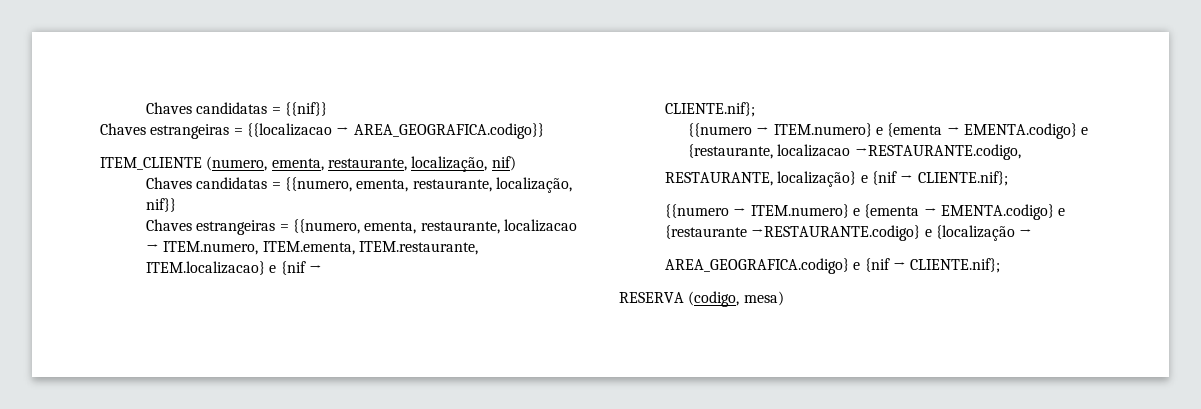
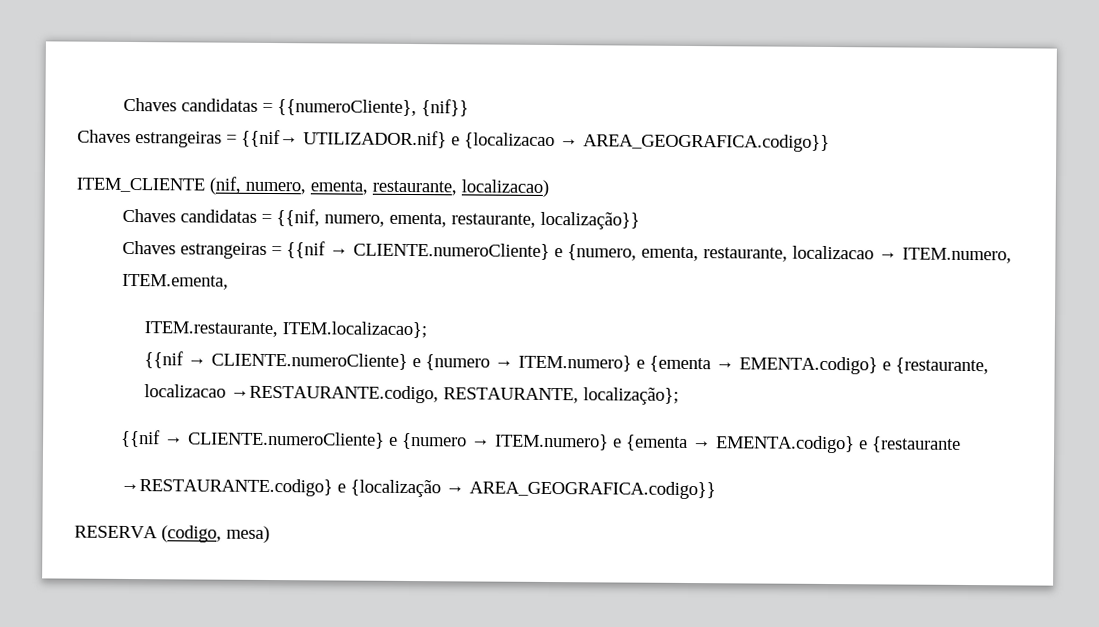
[145,102,327,116] [100,123,332,139] Chaves candidatas = {{nif}} // Chaves estrangeiras = {{localizacao -> [122,97,469,117] [77,129,555,150] Chaves candidatas = {{numeroCliente}, {nif}} // Chaves estrangeiras = {{nif→ UTILIZADOR.nif} e {localizacao
[206,156,516,172] [145,177,572,193] [145,198,176,212] [145,219,360,235] (numero, ementa, restaurante, localização, nif) // Chaves candidatas = {{numero, ementa, restaurante, localização, nif}} // Chaves estrangeiras = {{numero, -> [209,176,549,197] [121,208,640,230] [121,240,637,261] (nif, numero, ementa, restaurante, localizacao) // Chaves candidatas = {{nif, numero, ementa, restaurante, localização}} // Chaves estrangeiras = {{nif → CLIENTE.numeroCliente} e {numero,
[358,241,478,255] [145,261,322,275] [664,102,755,117] [687,123,752,137] ITEM.restaurante, ITEM.localizacao} e {nif → // CLIENTE.nif}; // {{numero -> [143,321,427,339] [143,351,490,371] // ITEM.restaurante, ITEM.localizacao}; // {{nif → CLIENTE.numeroCliente} e {numero
[664,171,1008,187] [664,204,729,218] // RESTAURANTE, localização} e {nif → CLIENTE.nif}; // {{numero -> [442,387,679,405] [120,429,467,450] RESTAURANTE, localização}; // {{nif → CLIENTE.numeroCliente} e {numero
(747, 232) none -> (961, 444) //
[664,258,1001,274] // AREA_GEOGRAFICA.codigo} e {nif → CLIENTE.nif}; -> [468,480,716,500] AREA_GEOGRAFICA.codigo}}

